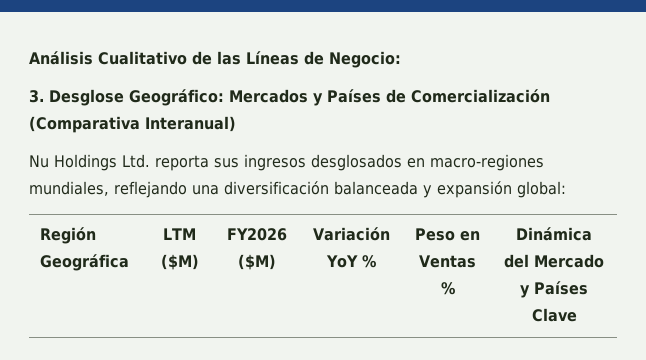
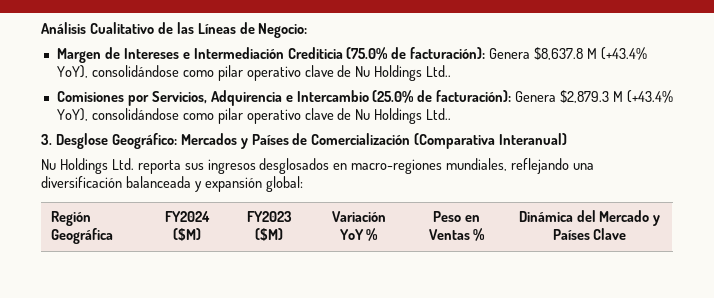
(401, 59) none -> [56,47,647,63] [56,65,452,81] [56,90,673,106] [56,108,452,124] // Margen de Intereses e Intermediación Crediticia (75.0% de facturación): Genera $8,637.8 M (+43.4% YoY), consolidándose como pilar operativo clave de Nu Holdings Ltd.. // Comisiones por Servicios, Adquirencia e Intercambio (25.0% de facturación): Genera $2,879.3 M (+43.4% YoY), consolidándose como pilar operativo clave de Nu Holdings Ltd..
[163,228,197,240] [160,254,199,270] [226,228,287,241] LTM ($M) | FY2026 -> [165,211,210,222] [173,228,201,241] [246,211,292,222] FY2024 ($M) | FY2023

